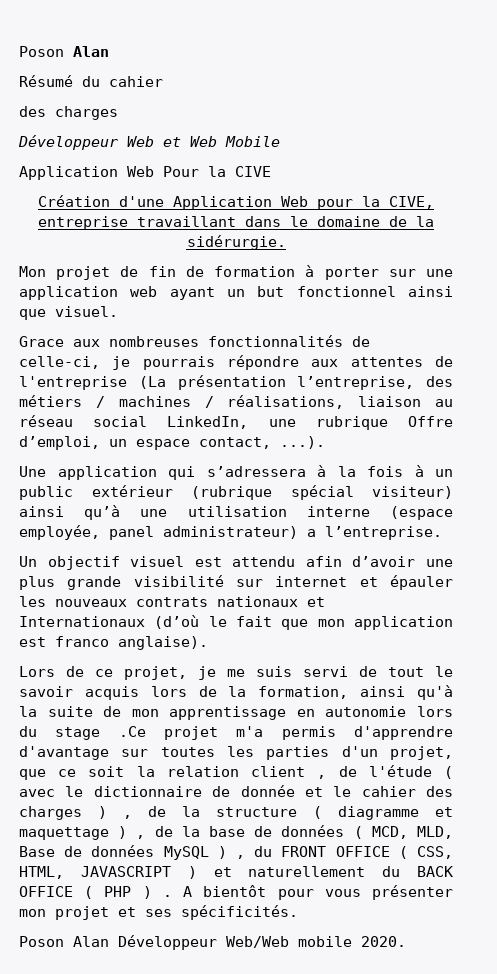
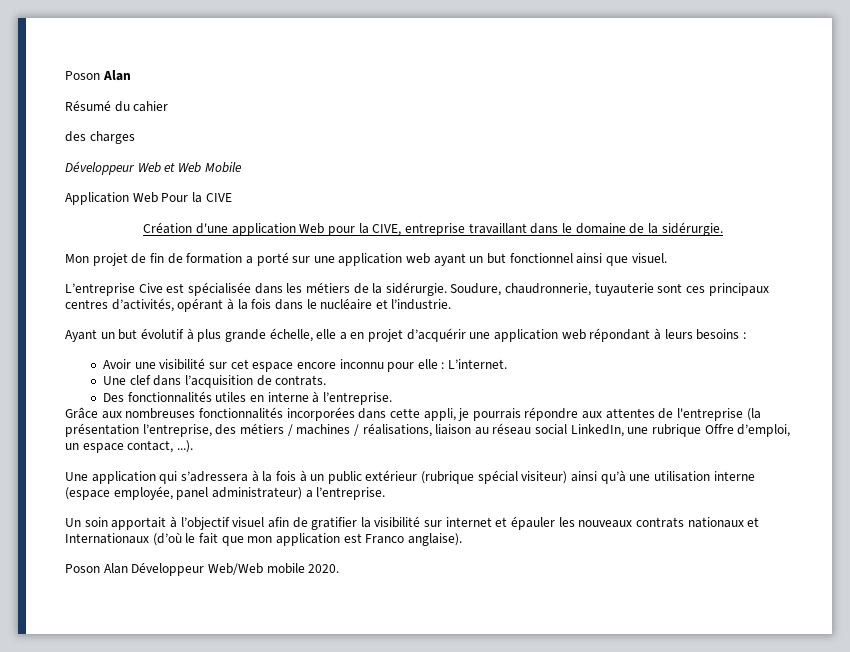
[173,196,272,210] Application -> [231,223,296,236] application
[305,265,379,280] à porter -> [245,252,289,266] a porté
[19,335,370,347] [19,356,100,369] Grace aux nombreuses fonctionnalités de celle-ci, -> [65,282,769,296] [65,298,452,312] [65,328,746,342] [103,358,508,372] [103,375,327,388] [103,391,392,405] [65,407,456,421] L’entreprise Cive est spécialisée dans les métiers de la sidérurgie. Soudure, chaudronnerie, tuyauterie sont ces principaux centres d’activités, opérant à la fois dans le nucléaire et l’industrie. // Ayant un but évolutif à plus grande échelle, elle a en projet d’acquérir une application web répondant à leurs besoins : // Avoir une visibilité sur cet espace encore inconnu pour elle : L’internet. // Une clef dans l’acquisition de contrats. // Des fonctionnalités utiles en interne à l’entreprise. // Grâce aux nombreuses fonctionnalités incorporées dans cette appli,
[138,376,166,389] (La -> [746,408,761,421] (la
[47,556,453,570] [19,576,122,590] objectif visuel est attendu afin d’avoir une plus grande -> [84,516,371,530] soin apportait à l’objectif visuel afin de gratifier la
[55,636,109,647] franco -> [365,534,405,544] Franco
[19,666,453,680] [19,685,453,700] [19,706,453,720] [19,726,453,740] [19,746,453,760] [19,765,453,780] [19,785,453,797] [19,806,453,820] [19,825,453,840] [19,845,453,860] [19,866,453,879] [19,885,454,900] [19,905,298,920] // Lors de ce projet, je me suis servi de tout le savoir acquis lors de la formation, ainsi qu'à la suite de mon apprentissage en autonomie lors du stage .Ce projet m'a permis d'apprendre d'avantage sur toutes les parties d'un projet, que ce soit la relation client , de l'étude ( avec le dictionnaire de donnée et le cahier des charges ) , de la structure ( diagramme et maquettage ) , de la base de données ( MCD, MLD, Base de données MySQL ) , du FRONT OFFICE ( CSS, HTML, JAVASCRIPT ) et naturellement du BACK OFFICE ( PHP ) . A bientôt pour vous présenter mon projet et ses spécificités. -> (462, 539) none

